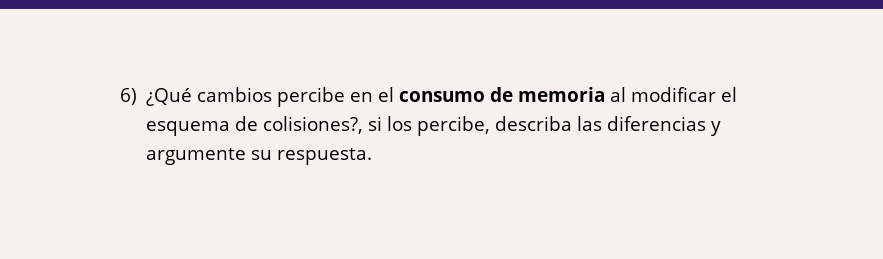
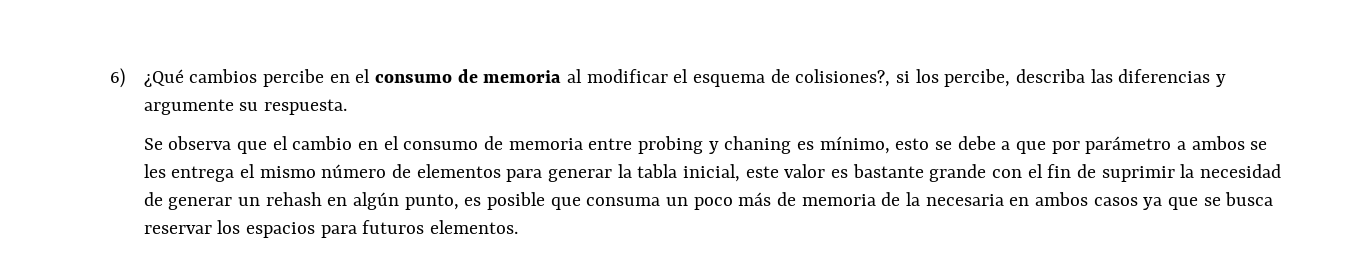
(372, 156) none -> [143,136,1268,154] [143,164,1282,182] [143,192,1274,210] [143,220,518,238] // Se observa que el cambio en el consumo de memoria entre probing y chaning es mínimo, esto se debe a que por parámetro a ambos se les entrega el mismo número de elementos para generar la tabla inicial, este valor es bastante grande con el fin de suprimir la necesidad de generar un rehash en algún punto, es posible que consuma un poco más de memoria de la necesaria en ambos casos ya que se busca reservar los espacios para futuros elementos.

